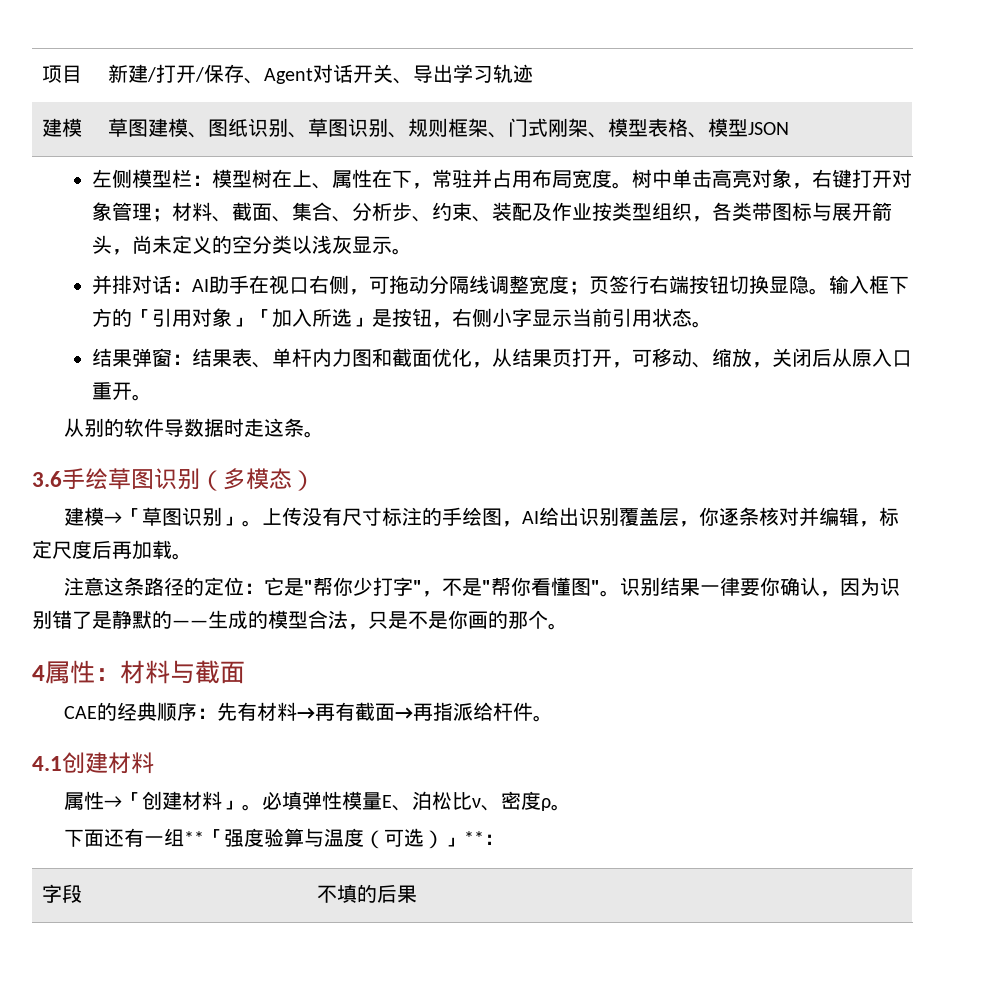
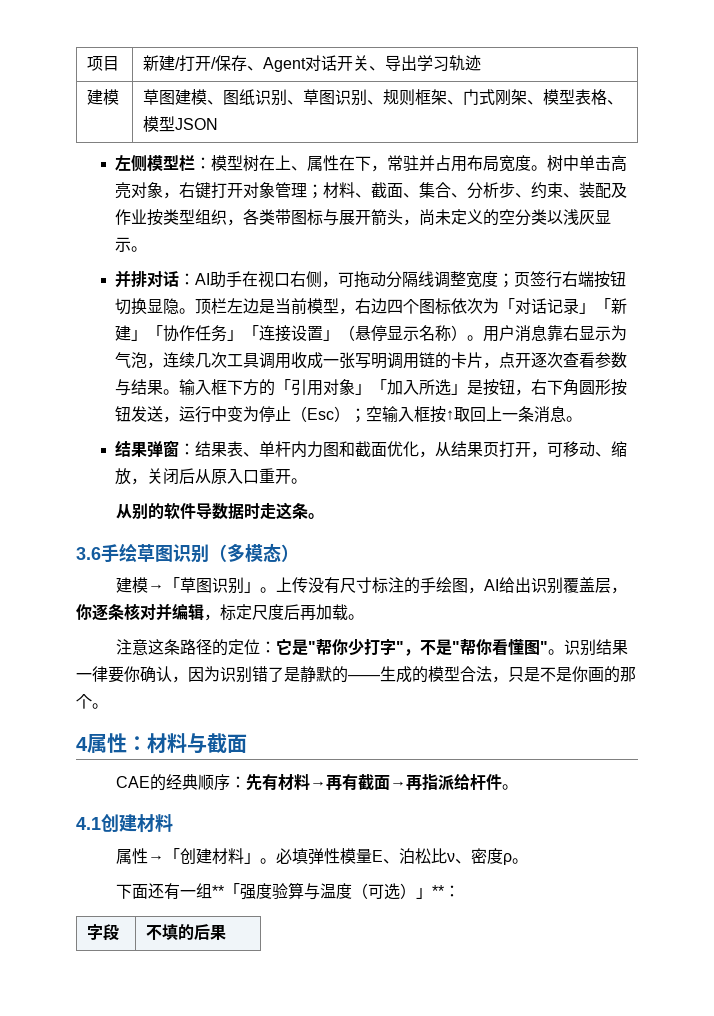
(829, 291) none -> [195,298,628,315] [115,325,628,342] [115,352,628,369] [115,379,180,396] 顶栏左边是当前模型，右边四个图标依次为「对话记录」「新建」「协作任务」「连接设置」（悬停显示名称）。用户消息靠右显示为气泡，连续几次工具调用收成一张写明调用链的卡片，点开逐次查看参数与结果。
[471,308,692,327] 侧小字显示当前引用状态 -> [547,379,628,396] [115,406,567,423] 下角圆形按钮发送，运行中变为停止（Esc）；空输入框按↑取回上一条消息

